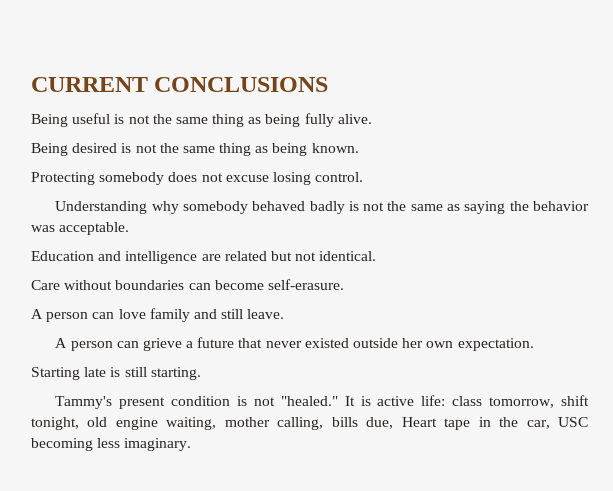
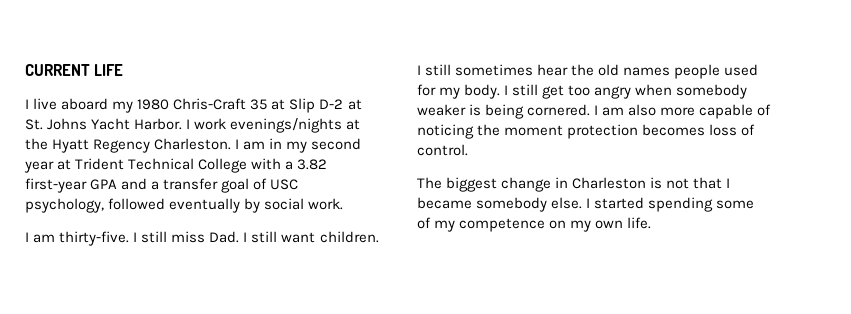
[154,77,329,92] [31,113,372,127] [31,143,359,156] [31,172,364,185] [55,201,589,214] [31,222,130,235] [31,251,377,264] [31,279,344,290] [31,308,285,322] [55,337,534,351] [31,367,201,380] [55,395,590,409] [31,417,588,430] [31,438,192,451] CONCLUSIONS // Being useful is not the same thing as being fully alive. // Being desired is not the same thing as being known. // Protecting somebody does not excuse losing control. // Understanding why somebody behaved badly is not the same as saying the behavior was acceptable. // Education and intelligence are related but not identical. // Care without boundaries can become self-erasure. // A person can love family and still leave. // A person can grieve a future that never existed outside her own expectation. // Starting late is still starting. // Tammy's present condition is not "healed." It is active life: class tomorrow, shift tonight, old engine waiting, mother calling, bills due, Heart tape in the car, USC becoming less imaginary. -> [94,64,124,76] [25,98,362,113] [25,118,361,133] [25,138,362,153] [24,158,328,173] [25,178,299,193] [25,198,344,213] [25,231,379,246] [417,64,759,79] [417,84,748,99] [417,104,772,119] [417,124,756,139] [417,144,468,156] [417,177,731,192] [417,197,755,212] [417,217,652,232] LIFE // I live aboard my 1980 Chris-Craft 35 at Slip D-2 at St. Johns Yacht Harbor. I work evenings/nights at the Hyatt Regency Charleston. I am in my second year at Trident Technical College with a 3.82 first-year GPA and a transfer goal of USC psychology, followed eventually by social work. // I am thirty-five. I still miss Dad. I still want children. I still sometimes hear the old names people used for my body. I still get too angry when somebody weaker is being cornered. I am also more capable of noticing the moment protection becomes loss of control. // The biggest change in Charleston is not that I became somebody else. I started spending some of my competence on my own life.

